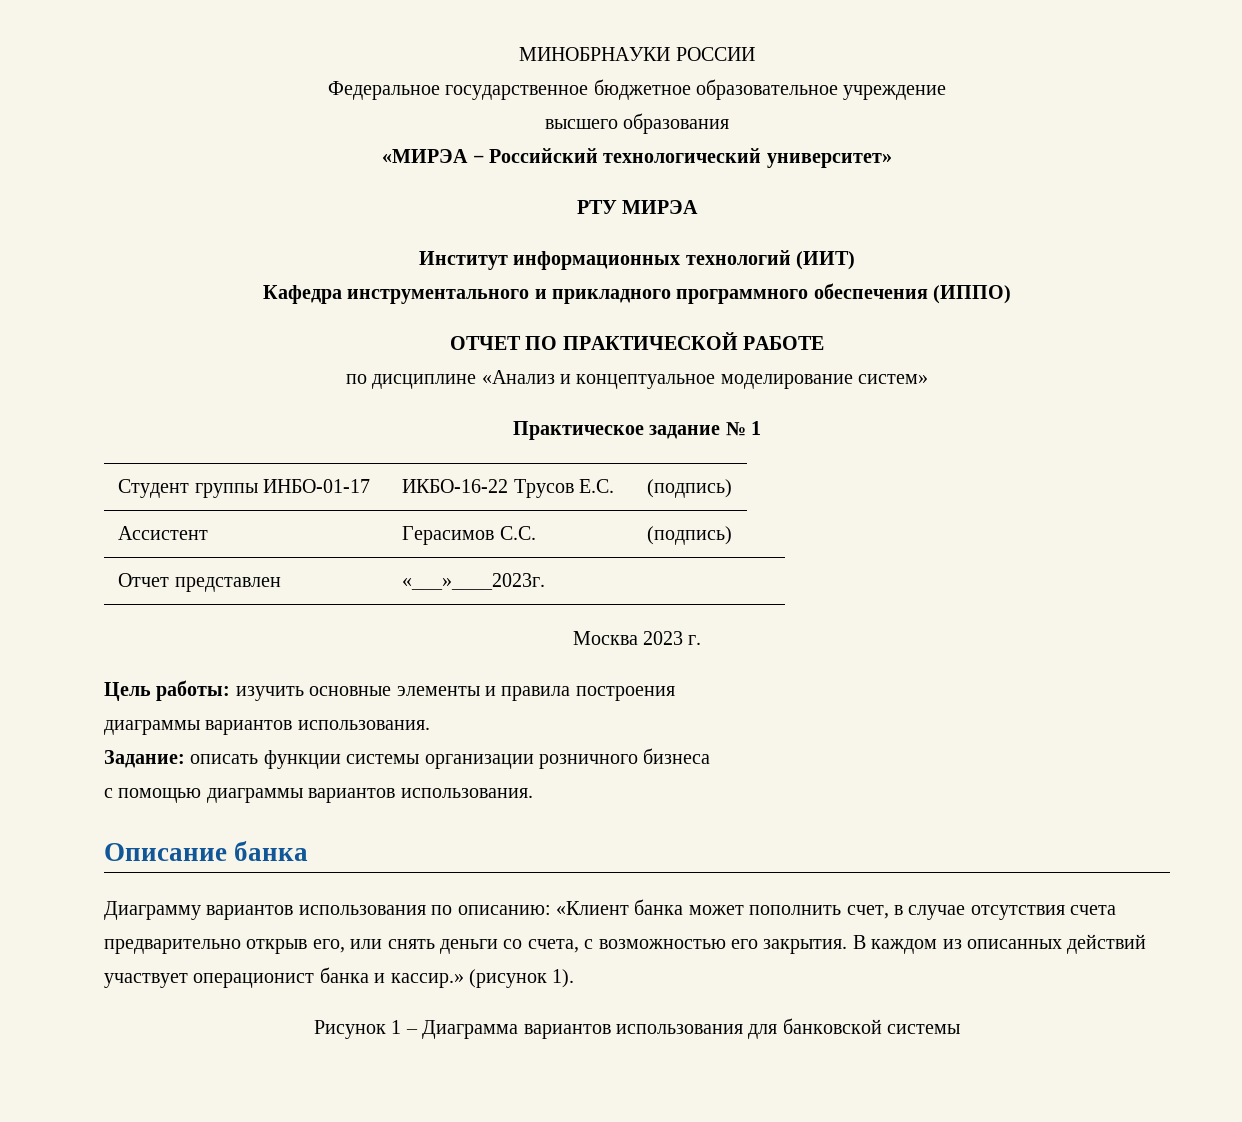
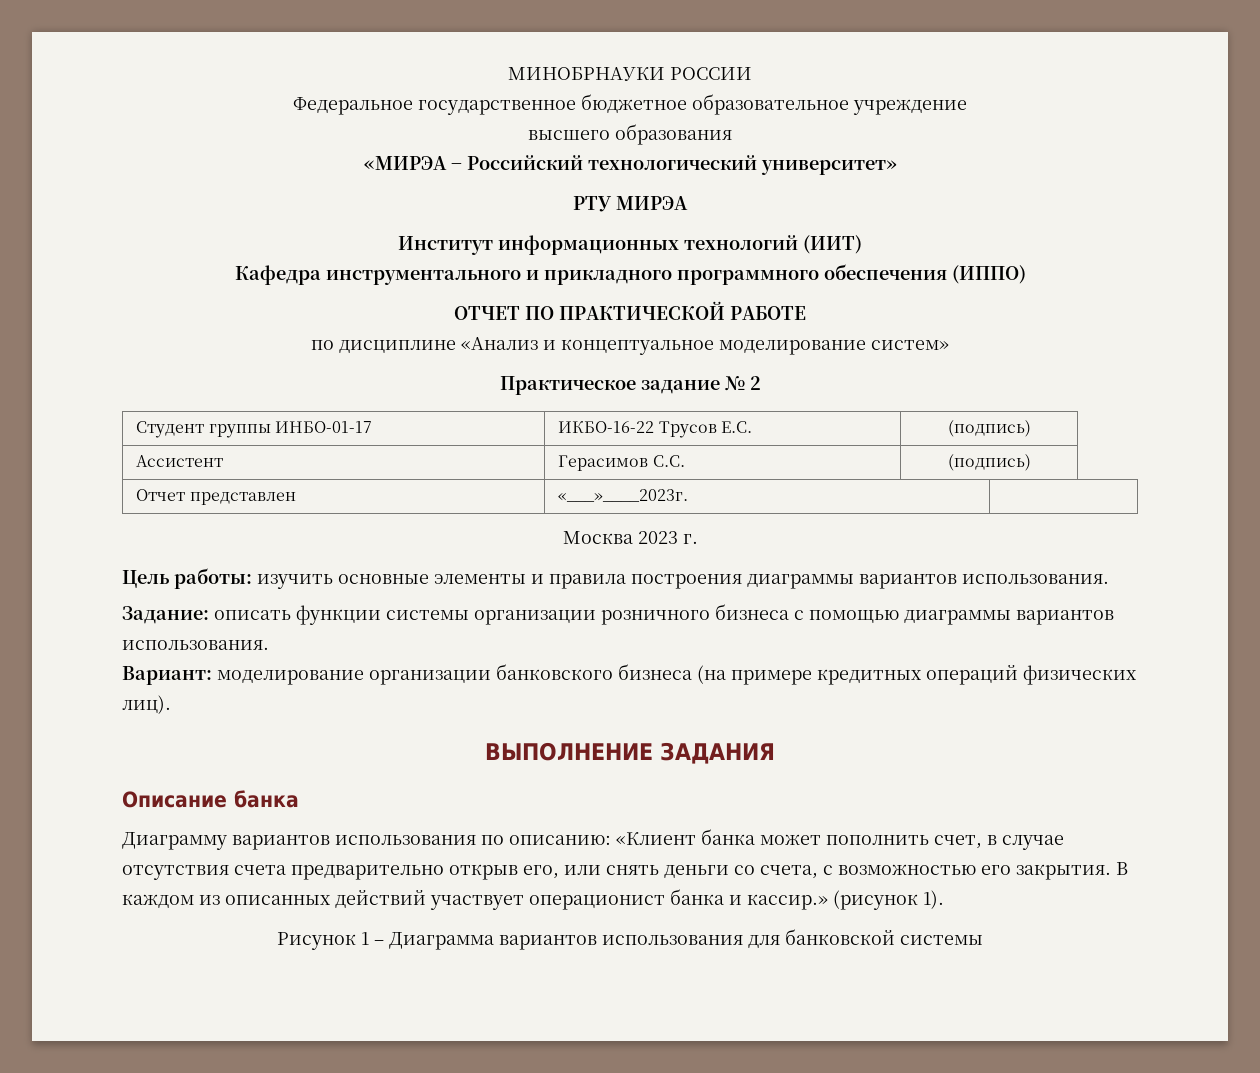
[751,421,762,435] 1 -> [749,376,761,390] 2
(675, 693) // -> (742, 581) none
(711, 756) // -> (789, 612) none
(533, 793) none -> [122,664,1136,685] [122,695,171,714] [485,742,775,764] // Вариант: моделирование организации банковского бизнеса (на примере кредитных операций физических лиц). // ВЫПОЛНЕНИЕ ЗАДАНИЯ

